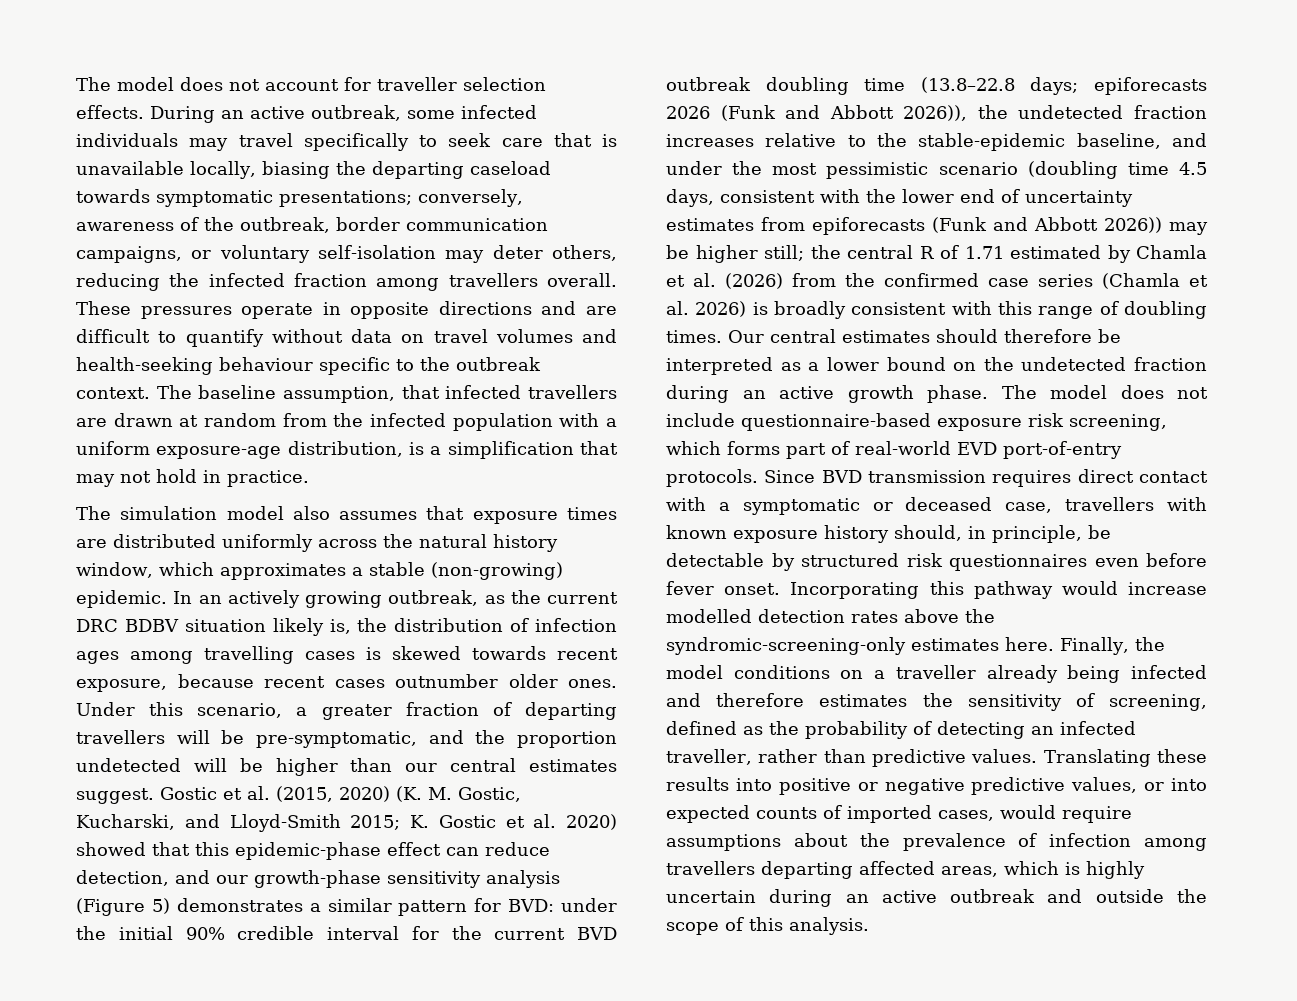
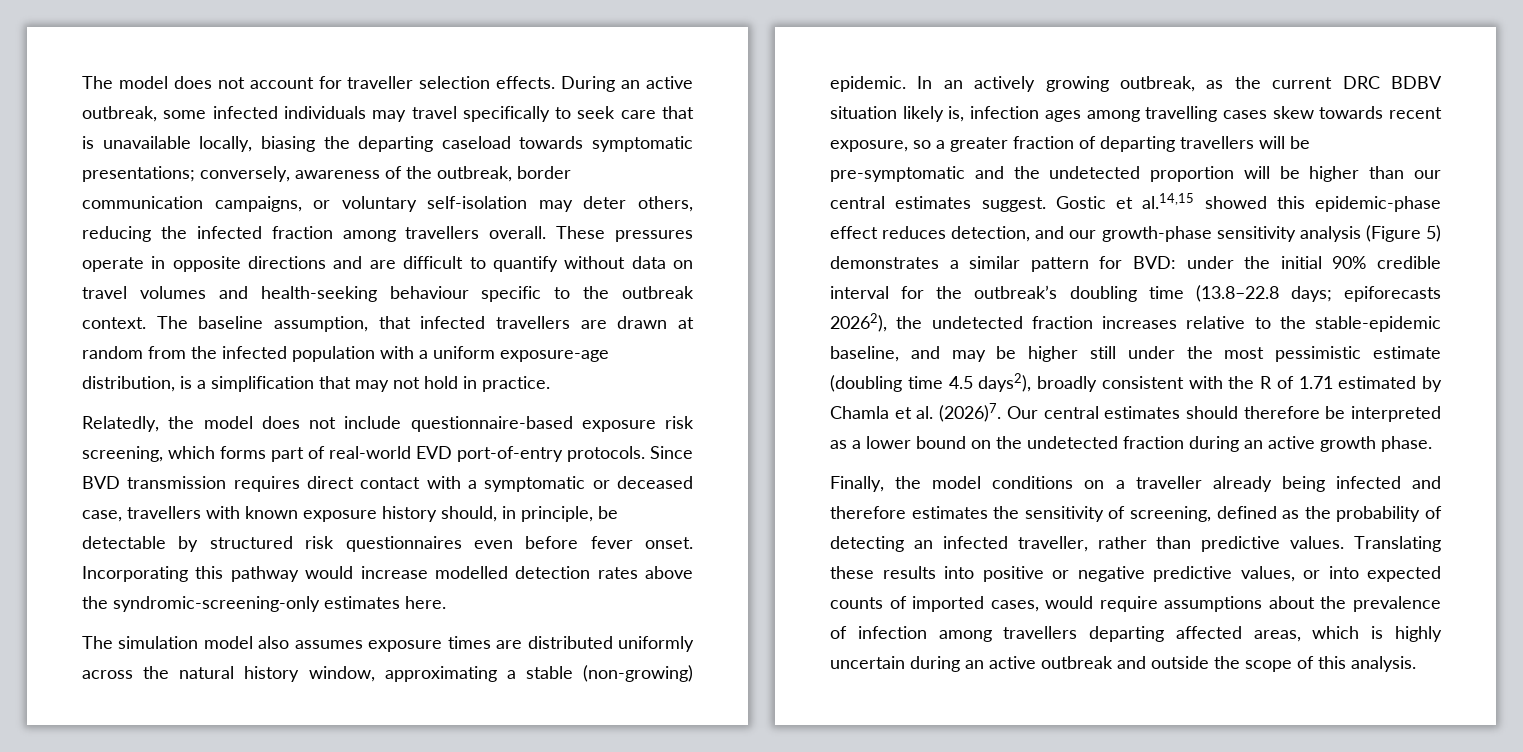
[76,506,617,524] [76,534,558,552] [76,562,563,580] [76,590,618,608] [76,618,617,636] [76,646,618,664] [76,674,617,692] [76,702,617,720] [76,730,617,748] [76,758,617,776] [76,786,521,804] [76,814,617,832] [76,842,550,860] [76,870,560,888] [76,898,617,916] [76,926,617,940] [666,77,1207,95] [666,105,1207,121] [666,133,1207,151] [666,161,1207,179] [666,189,1133,207] [666,217,1208,235] [666,245,1207,263] [666,273,1208,289] [666,301,1207,319] [666,329,1121,343] [666,357,1207,375] [666,385,1037,403] The simulation model also assumes that exposure times are distributed uniformly across the natural history window, which approximates a stable (non-growing) epidemic. In an actively growing outbreak, as the current DRC BDBV situation likely is, the distribution of infection ages among travelling cases is skewed towards recent exposure, because recent cases outnumber older ones. Under this scenario, a greater fraction of departing travellers will be pre-symptomatic, and the proportion undetected will be higher than our central estimates suggest. Gostic et al. (2015, 2020) (K. M. Gostic, Kucharski, and Lloyd-Smith 2015; K. Gostic et al. 2020) showed that this epidemic-phase effect can reduce detection, and our growth-phase sensitivity analysis (Figure 5) demonstrates a similar pattern for BVD: under the initial 90% credible interval for the current BVD outbreak doubling time (13.8–22.8 days; epiforecasts 2026 (Funk and Abbott 2026)), the undetected fraction increases relative to the stable-epidemic baseline, and under the most pessimistic scenario (doubling time 4.5 days, consistent with the lower end of uncertainty estimates from epiforecasts (Funk and Abbott 2026)) may be higher still; the central R of 1.71 estimated by Chamla et al. (2026) from the confirmed case series (Chamla et al. 2026) is broadly consistent with this range of doubling times. Our central estimates should therefore be interpreted as a lower bound on the undetected fraction during an active growth phase. The -> [82,416,195,432] Relatedly, the
(1054, 644) none -> [82,636,695,652] [82,665,693,682] [830,76,1442,92] [830,106,1442,122] [830,136,1310,152] [830,166,1441,182] [830,193,1441,212] [830,225,1441,242] [830,256,1441,272] [830,285,1441,302] [830,313,1441,332] [830,346,1441,362] [830,373,1442,392] [830,403,1441,422] [830,436,1432,452] // The simulation model also assumes exposure times are distributed uniformly across the natural history window, approximating a stable (non-growing) epidemic. In an actively growing outbreak, as the current DRC BDBV situation likely is, infection ages among travelling cases skew towards recent exposure, so a greater fraction of departing travellers will be pre-symptomatic and the undetected proportion will be higher than our central estimates suggest. Gostic et al.14,15 showed this epidemic-phase effect reduces detection, and our growth-phase sensitivity analysis (Figure 5) demonstrates a similar pattern for BVD: under the initial 90% credible interval for the outbreak’s doubling time (13.8–22.8 days; epiforecasts 20262), the undetected fraction increases relative to the stable-epidemic baseline, and may be higher still under the most pessimistic estimate (doubling time 4.5 days2), broadly consistent with the R of 1.71 estimated by Chamla et al. (2026)7. Our central estimates should therefore be interpreted as a lower bound on the undetected fraction during an active growth phase. //

